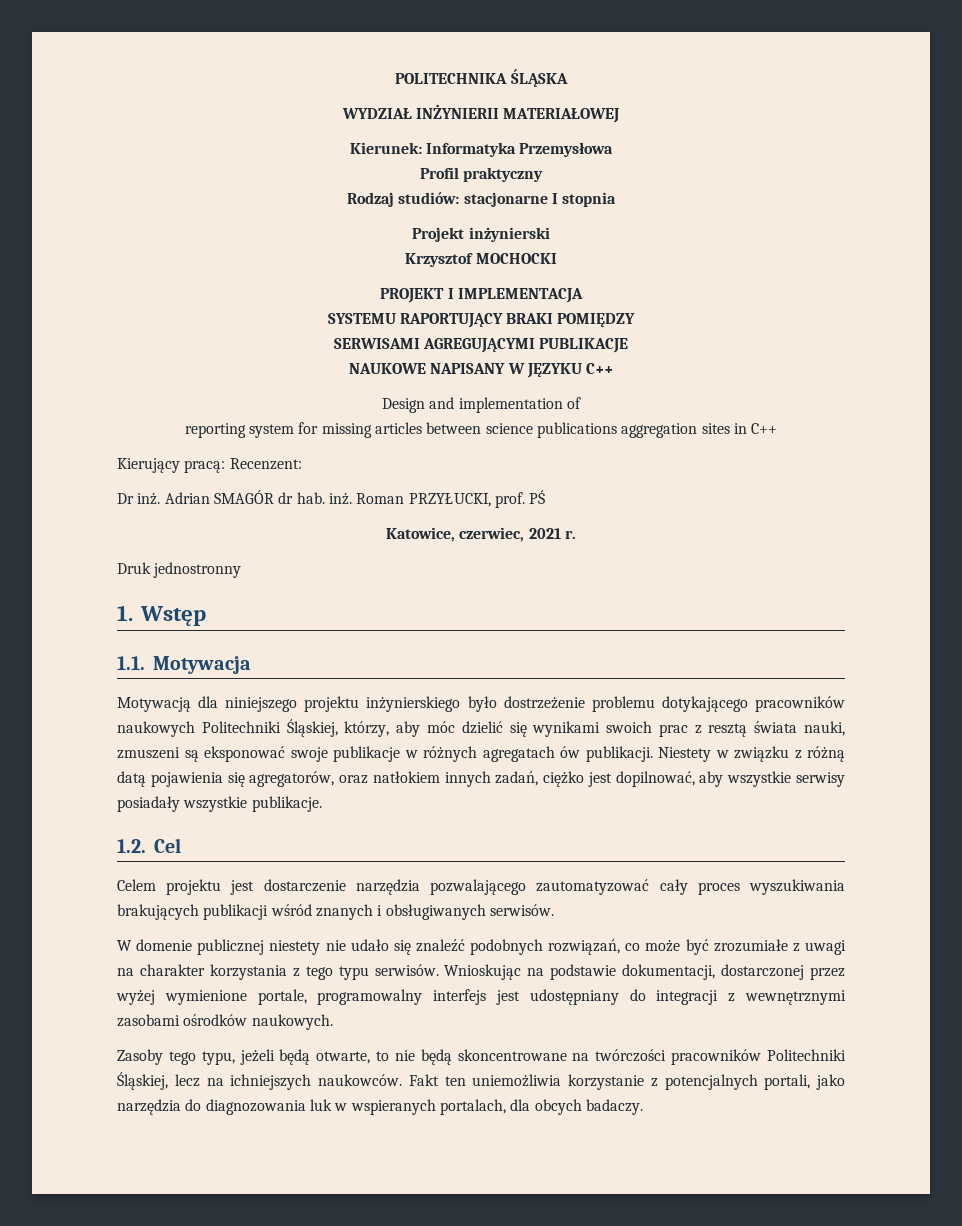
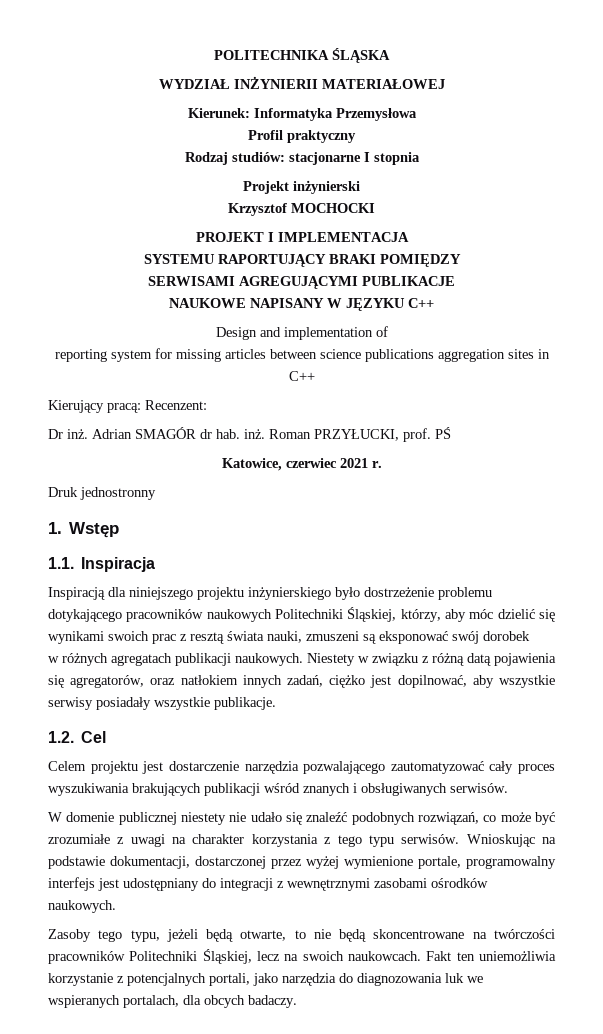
[459,527,525,542] czerwiec, -> [285,458,337,468] czerwiec
[153,656,251,674] [117,697,191,712] Motywacja // Motywacją -> [81,557,156,572] [48,587,105,600] Inspiracja // Inspiracją
[290,746,400,762] swoje publikacje -> [452,631,530,644] swój dorobek //
[560,746,653,762] ów publikacji. -> [175,653,303,666] publikacji naukowych.
[230,1074,402,1090] ichniejszych naukowców. -> [302,951,421,961] swoich naukowcach.
[334,1103,348,1111] w -> [467,976,483,983] we

